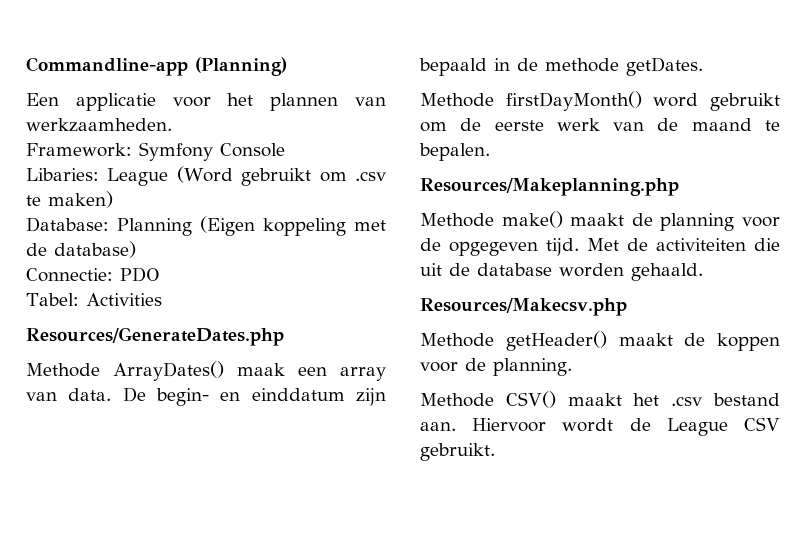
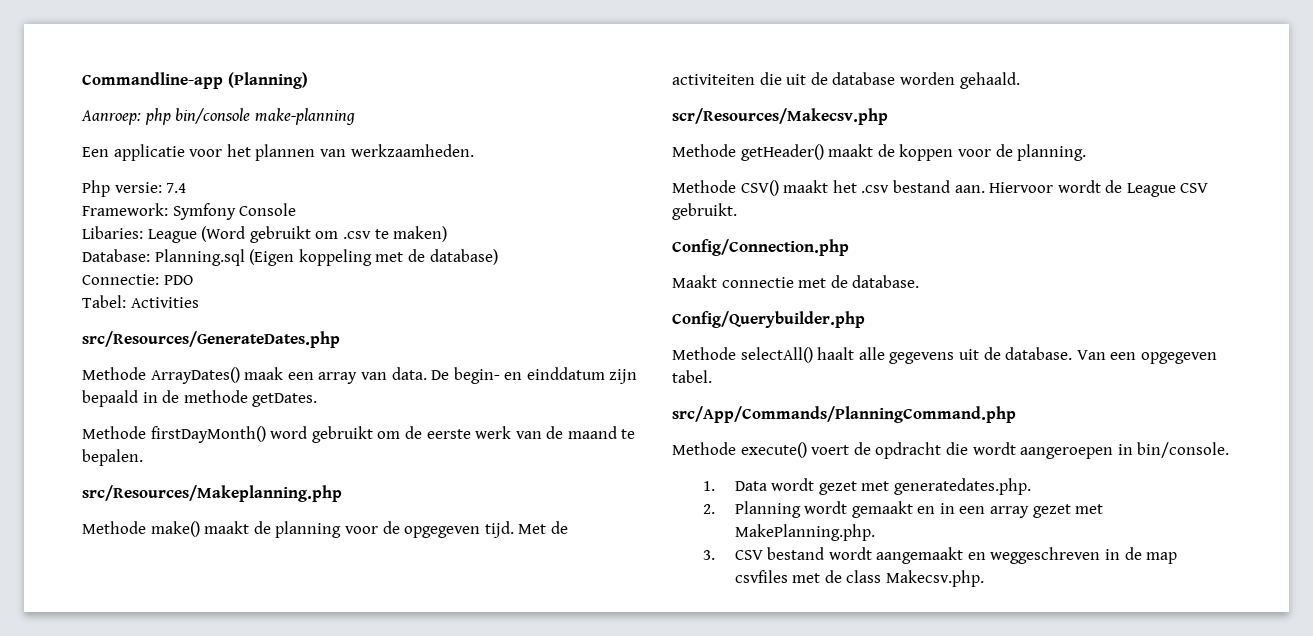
(287, 66) none -> [81,108,355,125] // Aanroep: php bin/console make-planning
(172, 125) none -> [82,180,187,197] // Php versie: 7.4
[117,218,192,236] Planning -> [154,249,245,266] Planning.sql
[26,327,284,346] Resources/GenerateDates.php -> [82,331,340,348] src/Resources/GenerateDates.php
[420,178,679,196] Resources/Makeplanning.php -> [82,485,342,502] src/Resources/Makeplanning.php
[420,298,627,316] Resources/Makecsv.php -> [672,108,888,125] scr/Resources/Makecsv.php
(495, 452) none -> [672,239,849,256] [672,275,920,288] [672,311,865,328] [672,347,1217,364] [672,370,712,383] [672,406,1016,423] [672,442,1230,459] [703,478,1031,495] [703,501,1104,518] [734,524,875,541] [703,547,1178,564] [734,570,984,587] // Config/Connection.php // Maakt connectie met de database. // Config/Querybuilder.php // Methode selectAll() haalt alle gegevens uit de database. Van een opgegeven tabel. // src/App/Commands/PlanningCommand.php // Methode execute() voert de opdracht die wordt aangeroepen in bin/console. // 1. Data wordt gezet met generatedates.php. // 2. Planning wordt gemaakt en in een array gezet met MakePlanning.php. // 3. CSV bestand wordt aangemaakt en weggeschreven in de map csvfiles met de class Makecsv.php.

